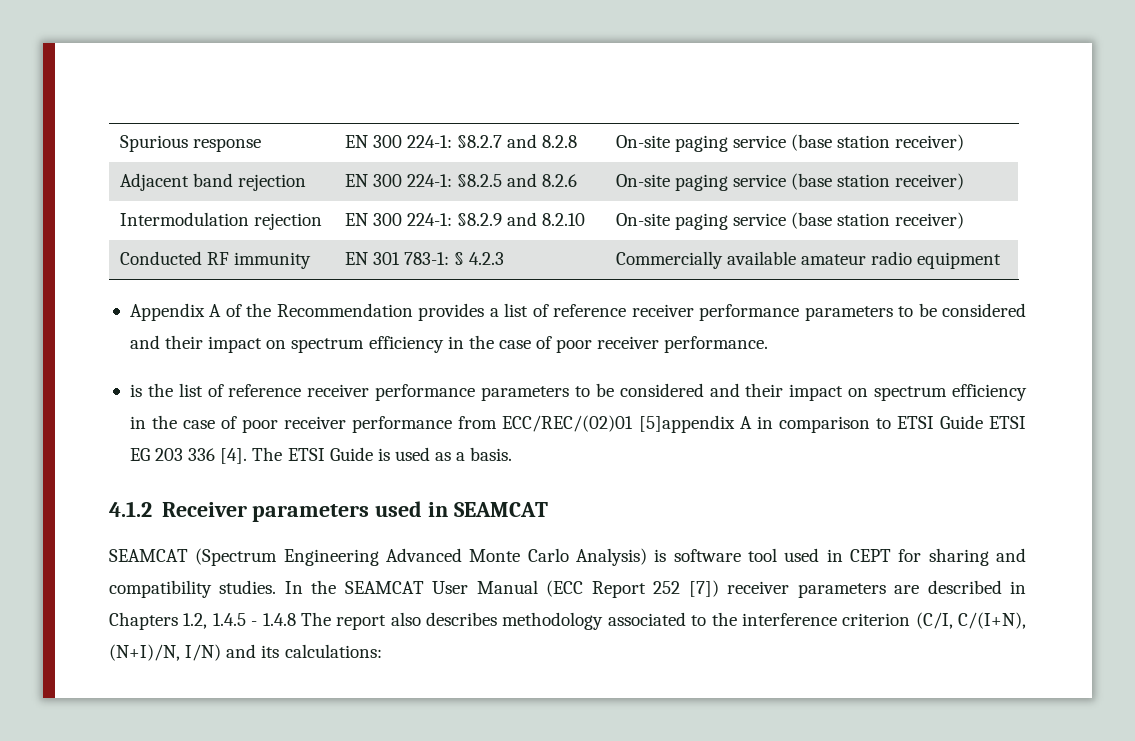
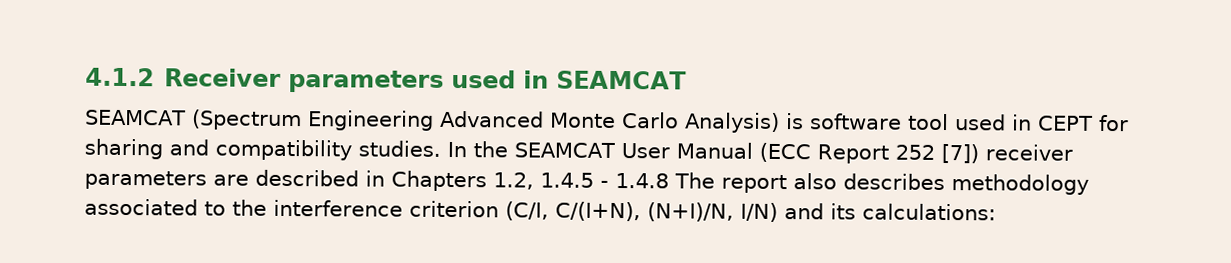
[119,135,261,152] [344,134,578,148] [615,134,965,152] [119,173,306,191] [344,173,578,187] [615,173,965,191] [119,212,322,230] [344,212,586,226] [615,212,965,230] [119,251,311,269] [344,252,505,265] [615,251,1002,269] [129,303,1027,321] [129,335,769,353] [129,383,1028,401] [129,415,1027,433] [129,447,513,464] Spurious response | EN 300 224-1: §8.2.7 and 8.2.8 | On-site paging service (base station receiver) // Adjacent band rejection | EN 300 224-1: §8.2.5 and 8.2.6 | On-site paging service (base station receiver) // Intermodulation rejection | EN 300 224-1: §8.2.9 and 8.2.10 | On-site paging service (base station receiver) // Conducted RF immunity | EN 301 783-1: § 4.2.3 | Commercially available amateur radio equipment // Appendix A of the Recommendation provides a list of reference receiver performance parameters to be considered and their impact on spectrum efficiency in the case of poor receiver performance. // is the list of reference receiver performance parameters to be considered and their impact on spectrum efficiency in the case of poor receiver performance from ECC/REC/(02)01 [5]appendix A in comparison to ETSI Guide ETSI EG 203 336 [4]. The ETSI Guide is used as a basis. // -> (85, 77) none

